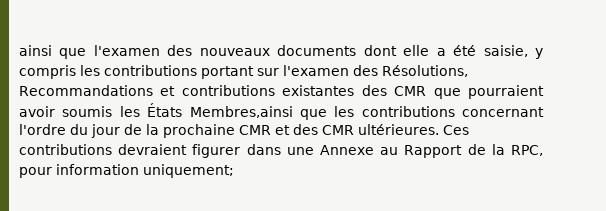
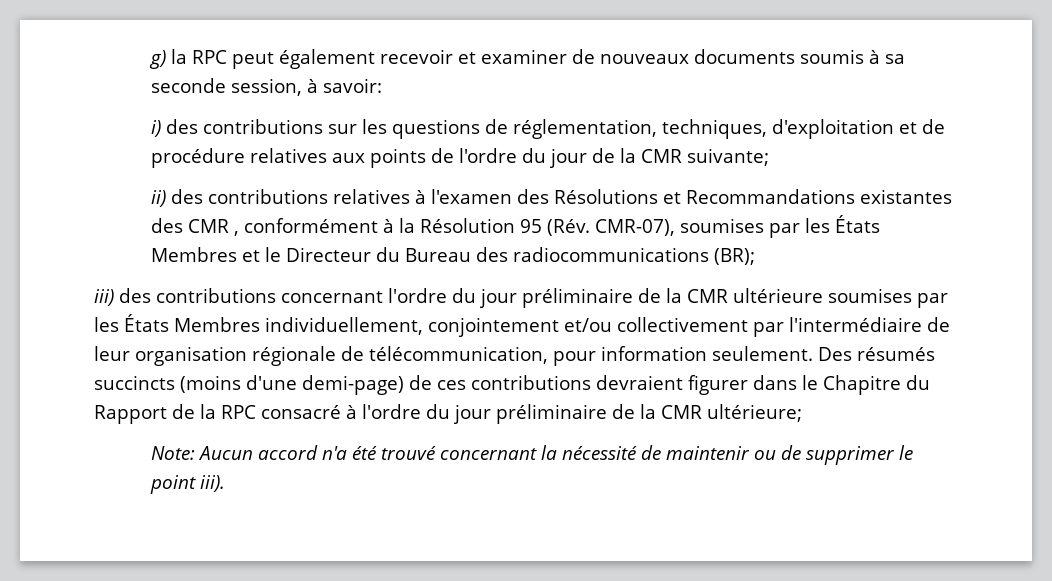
[19,45,543,59] [19,65,468,79] [19,85,544,99] [19,103,355,120] ainsi que l'examen des nouveaux documents dont elle a été saisie, y compris les contributions portant sur l'examen des Résolutions, Recommandations et contributions existantes des CMR que pourraient avoir soumis les États Membres,ainsi que les -> [148,49,905,69] [150,78,382,96] [150,119,946,139] [150,148,770,168] [150,189,953,207] [150,215,881,238] [150,247,755,265] [94,288,151,306] g) la RPC peut également recevoir et examiner de nouveaux documents soumis à sa seconde session, à savoir: // i) des contributions sur les questions de réglementation, techniques, d'exploitation et de procédure relatives aux points de l'ordre du jour de la CMR suivante; // ii) des contributions relatives à l'examen des Résolutions et Recommandations existantes des CMR , conformément à la Résolution 95 (Rév. CMR-07), soumises par les États Membres et le Directeur du Bureau des radiocommunications (BR); // iii) des
[124,124,469,138] [19,144,543,158] [19,164,234,178] de la prochaine CMR et des CMR ultérieures. Ces contributions devraient figurer dans une Annexe au Rapport de la RPC, pour information uniquement; -> [521,288,948,308] [94,314,950,337] [94,346,935,366] [94,375,930,395] [94,404,802,424] [150,445,914,465] [149,475,225,494] préliminaire de la CMR ultérieure soumises par les États Membres individuellement, conjointement et/ou collectivement par l'intermédiaire de leur organisation régionale de télécommunication, pour information seulement. Des résumés succincts (moins d'une demi-page) de ces contributions devraient figurer dans le Chapitre du Rapport de la RPC consacré à l'ordre du jour préliminaire de la CMR ultérieure; // Note: Aucun accord n'a été trouvé concernant la nécessité de maintenir ou de supprimer le point iii).

